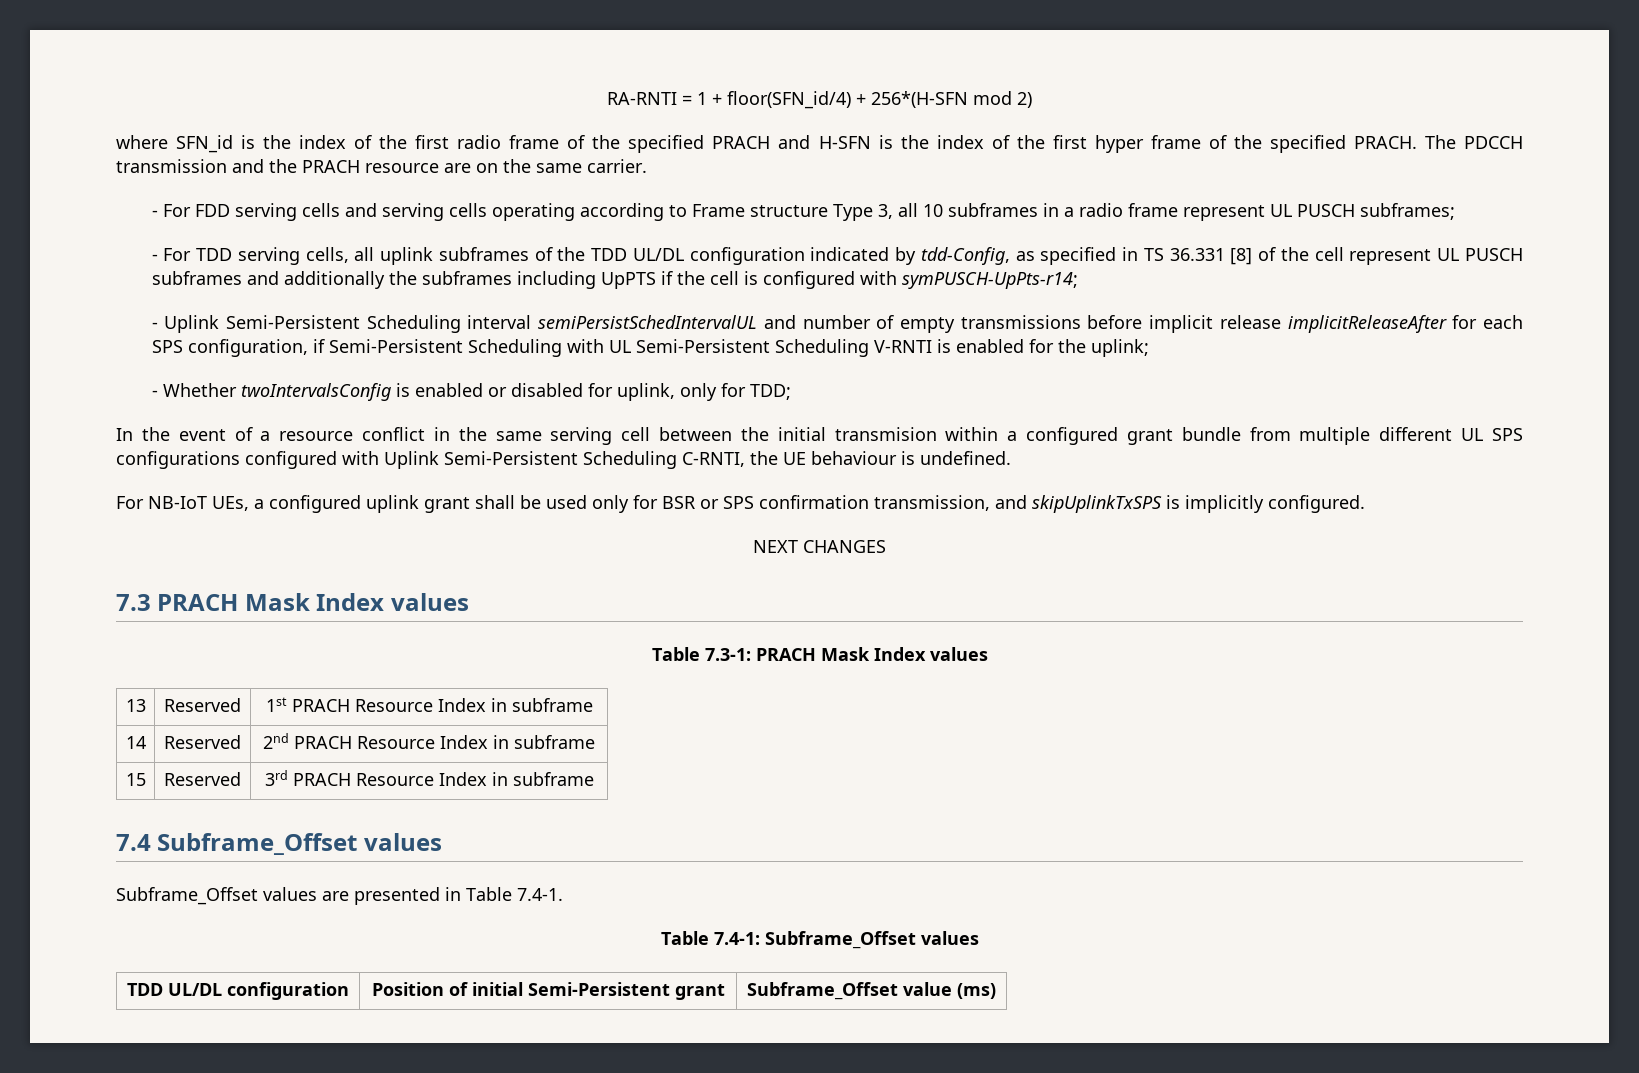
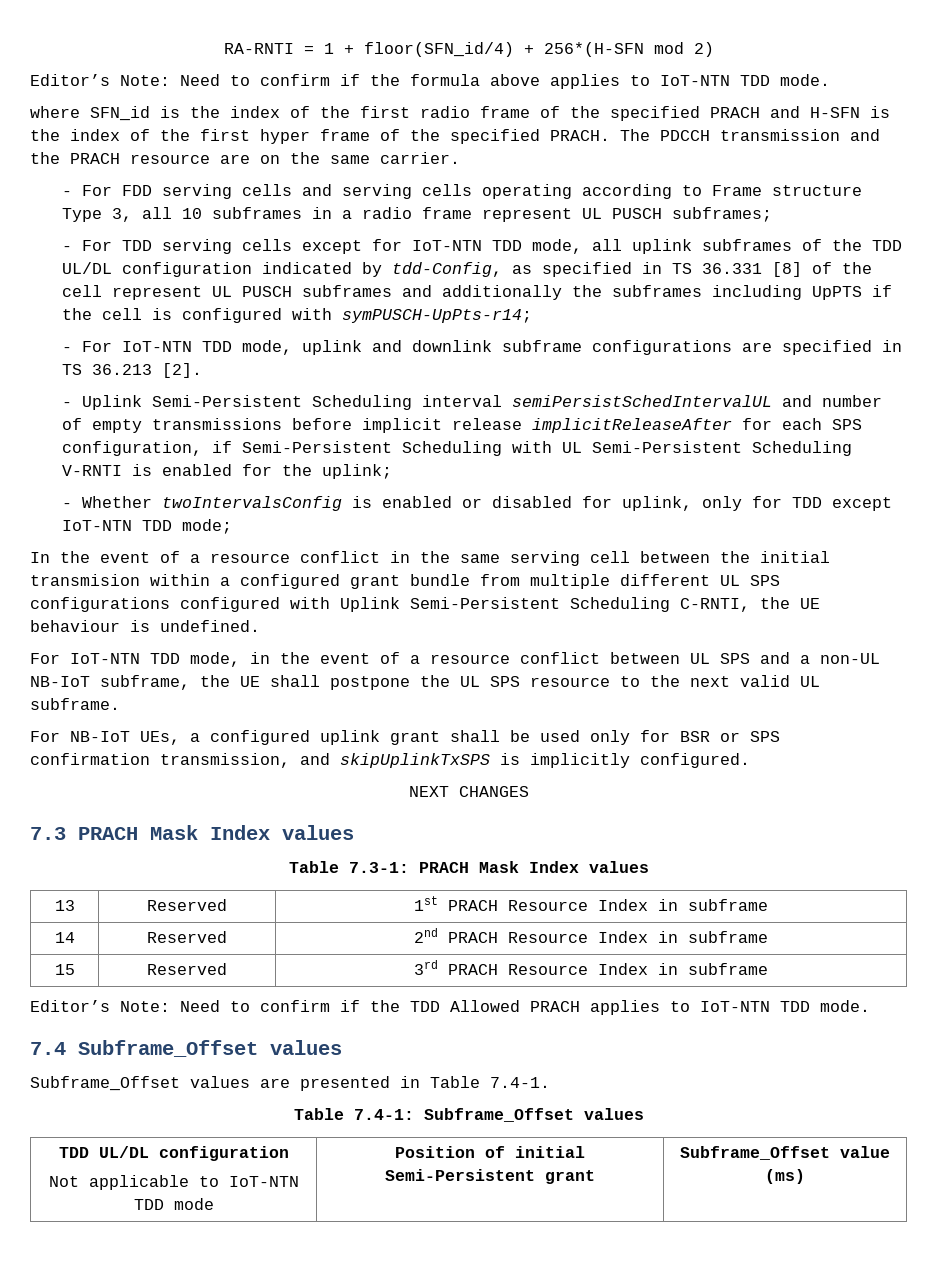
(1032, 100) none -> [30,74,830,89] // Editor’s Note: Need to confirm if the formula above applies to IoT-NTN TDD mode.
[305,247,349,263] cells, -> [241,239,582,254] cells except for IoT-NTN TDD mode,
(1078, 280) none -> [61,340,902,355] [61,363,202,378] // - For IoT-NTN TDD mode, uplink and downlink subframe configurations are specified in TS 36.213 [2].
[749,384,791,400] TDD; -> [791,497,892,511] [61,519,232,534] TDD except IoT-NTN TDD mode;
(1011, 458) none -> [30,652,880,667] [30,675,820,690] [30,698,120,710] // For IoT-NTN TDD mode, in the event of a resource conflict between UL SPS and a non-UL NB-IoT subframe, the UE shall postpone the UL SPS resource to the next valid UL subframe.
(594, 779) none -> [30,1000,870,1015] // Editor’s Note: Need to confirm if the TDD Allowed PRACH applies to IoT-NTN TDD mode.
(349, 991) none -> [48,1175,299,1190] [133,1198,214,1210] // Not applicable to IoT-NTN TDD mode

